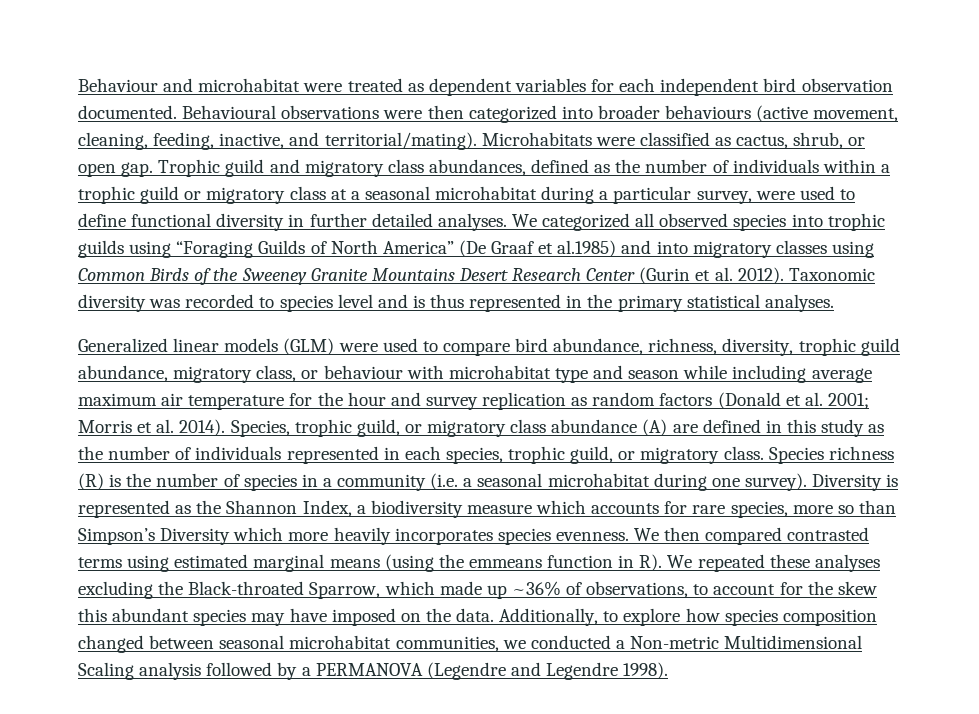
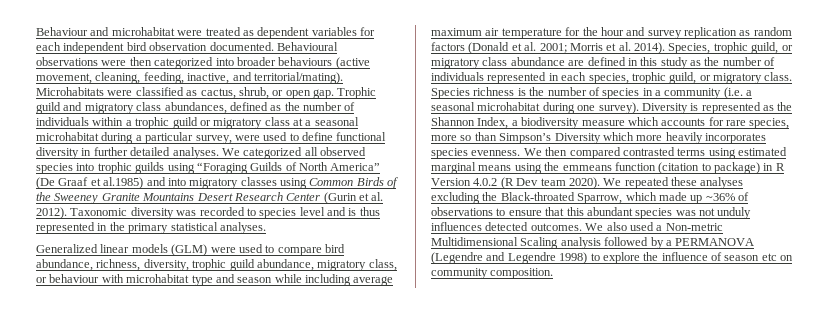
[642,419,668,436] (A) -> (565, 61) none
[78,473,104,490] (R) -> (515, 91) none
[384,554,434,572] (using -> [514,163,542,174] using
[618,554,663,571] in R). -> [658,162,785,174] [431,177,600,189] (citation to package) in R Version 4.0.2 (R Dev team 2020).
[586,581,877,598] [78,608,877,626] [78,635,611,653] observations, to account for the skew this abundant species may have imposed on the data. Additionally, to explore how species composition changed between seasonal microhabitat communities, we conducted -> [431,207,752,219] [431,222,654,231] observations to ensure that this abundant species was not unduly influences detected outcomes. We also used
[623,662,669,679] 1998). -> [559,252,794,264] [431,268,554,279] 1998) to explore the influence of season etc on community composition.

